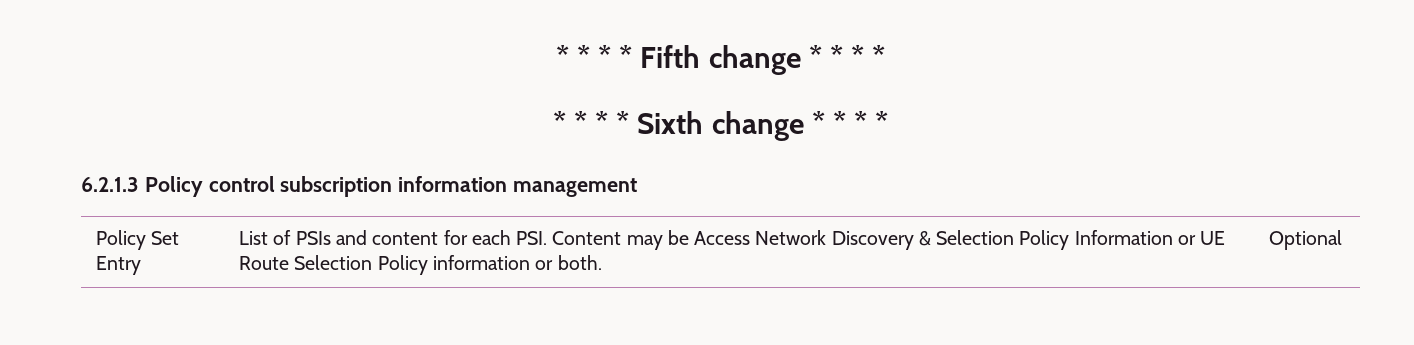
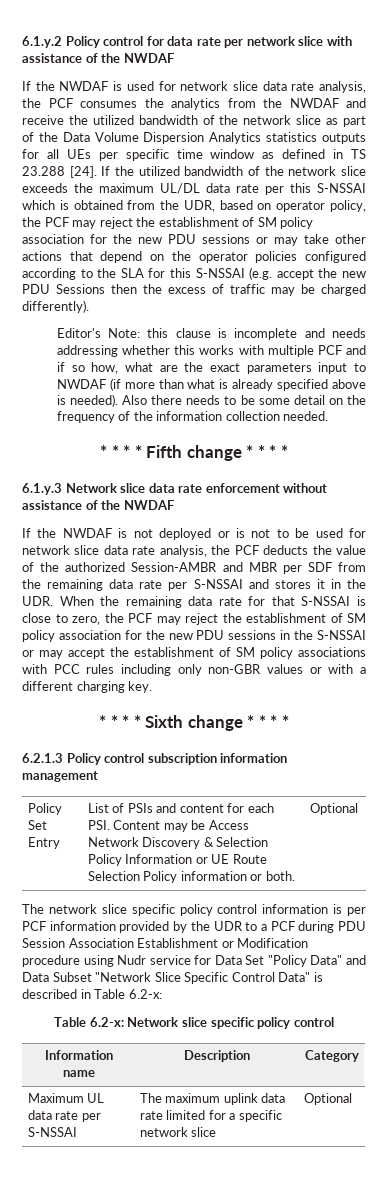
(556, 56) none -> [22,36,352,48] [22,53,174,63] [22,81,366,93] [22,98,366,110] [22,115,367,127] [22,132,366,144] [22,149,366,161] [22,166,366,178] [22,183,366,195] [22,200,366,212] [22,217,314,229] [22,234,366,246] [22,251,367,263] [22,267,366,280] [22,284,366,296] [22,300,89,313] [56,328,366,340] [56,345,366,357] [56,362,366,374] [56,378,367,391] [56,394,366,407] [56,411,329,423] 6.1.y.2 Policy control for data rate per network slice with assistance of the NWDAF // If the NWDAF is used for network slice data rate analysis, the PCF consumes the analytics from the NWDAF and receive the utilized bandwidth of the network slice as part of the Data Volume Dispersion Analytics statistics outputs for all UEs per specific time window as defined in TS 23.288 [24]. If the utilized bandwidth of the network slice exceeds the maximum UL/DL data rate per this S-NSSAI which is obtained from the UDR, based on operator policy, the PCF may reject the establishment of SM policy association for the new PDU sessions or may take other actions that depend on the operator policies configured according to the SLA for this S-NSSAI (e.g. accept the new PDU Sessions then the excess of traffic may be charged differently). // Editor's Note: this clause is incomplete and needs addressing whether this works with multiple PCF and if so how, what are the exact parameters input to NWDAF (if more than what is already specified above is needed). Also there needs to be some detail on the frequency of the information collection needed. //
(885, 56) none -> [22,483,328,495] [22,500,174,510] [22,528,367,540] [22,545,366,557] [22,562,366,574] [22,579,366,591] [22,596,367,608] [22,613,366,625] [22,630,366,642] [22,647,366,659] [22,664,367,676] [22,681,153,693] // 6.1.y.3 Network slice data rate enforcement without assistance of the NWDAF // If the NWDAF is not deployed or is not to be used for network slice data rate analysis, the PCF deducts the value of the authorized Session-AMBR and MBR per SDF from the remaining data rate per S-NSSAI and stores it in the UDR. When the remaining data rate for that S-NSSAI is close to zero, the PCF may reject the establishment of SM policy association for the new PDU sessions in the S-NSSAI or may accept the establishment of SM policy associations with PCC rules including only non-GBR values or with a different charging key.
(1343, 240) none -> [22,904,366,916] [22,921,366,933] [22,938,309,948] [22,955,367,967] [22,972,323,984] [22,989,162,999] [54,1017,334,1029] [44,1050,113,1060] [62,1070,95,1077] [183,1050,250,1062] [304,1050,359,1062] [27,1093,105,1103] [27,1110,101,1122] [27,1127,77,1137] [139,1093,286,1105] [139,1110,282,1122] [139,1127,217,1137] [303,1093,352,1105] // The network slice specific policy control information is per PCF information provided by the UDR to a PCF during PDU Session Association Establishment or Modification procedure using Nudr service for Data Set "Policy Data" and Data Subset "Network Slice Specific Control Data" is described in Table 6.2-x: // Table 6.2-x: Network slice specific policy control // Information name | Description | Category // Maximum UL data rate per S-NSSAI | The maximum uplink data rate limited for a specific network slice | Optional

